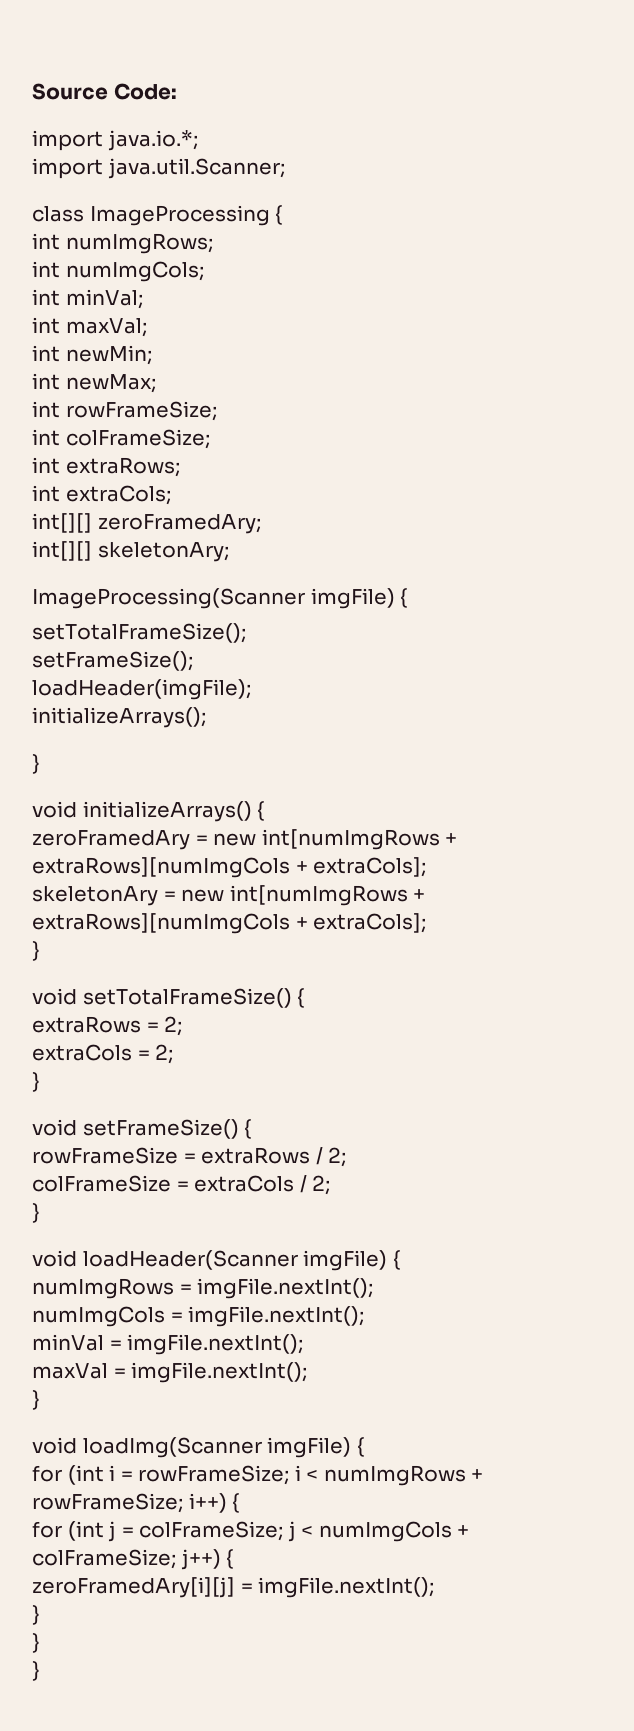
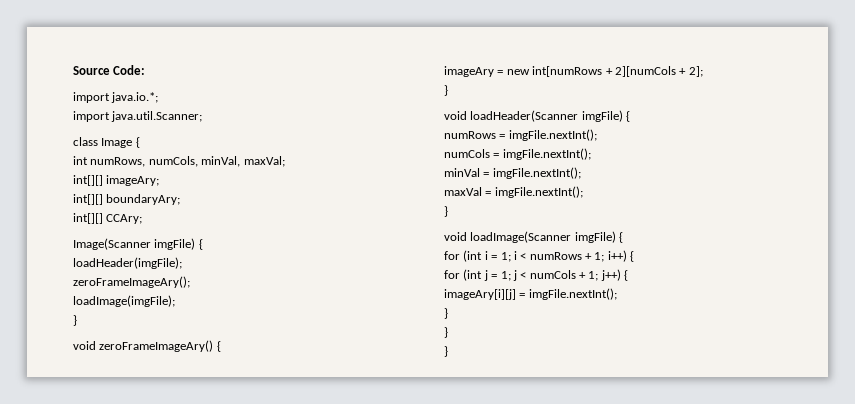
[89,205,270,226] ImageProcessing -> [101,138,133,148] Image
[65,233,213,254] [32,261,204,282] [32,289,143,309] [32,317,147,337] [32,345,152,365] [32,373,156,393] [32,401,217,421] [32,429,210,449] [32,457,180,477] [32,485,171,505] [32,513,261,534] [32,541,229,562] [32,588,409,609] [32,623,246,643] [32,651,193,671] numImgRows; // int numImgCols; // int minVal; // int maxVal; // int newMin; // int newMax; // int rowFrameSize; // int colFrameSize; // int extraRows; // int extraCols; // int[][] zeroFramedAry; // int[][] skeletonAry; // ImageProcessing(Scanner imgFile) { // setTotalFrameSize(); // setFrameSize(); -> [90,156,285,167] [73,175,160,186] [73,194,181,205] [73,213,143,224] [73,238,203,250] numRows, numCols, minVal, maxVal; // int[][] imageAry; // int[][] boundaryAry; // int[][] CCAry; // Image(Scanner imgFile) {
[32,707,206,728] [32,754,40,774] [32,801,266,822] [32,829,458,850] [32,857,427,878] [32,885,426,906] [32,913,427,934] [32,941,40,961] [32,988,306,1008] [32,1016,183,1036] [32,1044,174,1064] [32,1072,40,1092] [32,1119,253,1139] [32,1147,347,1167] [32,1175,331,1195] initializeArrays(); // } // void initializeArrays() { // zeroFramedAry = new int[numImgRows + extraRows][numImgCols + extraCols]; // skeletonAry = new int[numImgRows + extraRows][numImgCols + extraCols]; // } // void setTotalFrameSize() { // extraRows = 2; // extraCols = 2; // } // void setFrameSize() { // rowFrameSize = extraRows / 2; // colFrameSize = extraCols / 2; -> [73,276,190,288] [73,295,175,307] [73,315,77,326] [73,340,221,352] [444,66,703,77] zeroFrameImageAry(); // loadImage(imgFile); // } // void zeroFrameImageAry() { // imageAry = new int[numRows + 2][numCols + 2];
[32,1278,374,1299] [32,1306,165,1327] numImgRows = imgFile.nextInt(); // numImgCols -> [444,129,597,141] [444,149,490,158] numRows = imgFile.nextInt(); // numCols
[82,1437,262,1458] loadImg(Scanner -> [470,231,572,243] loadImage(Scanner
[138,1465,290,1485] rowFrameSize; -> [500,252,511,262] 1;
[323,1465,484,1486] [32,1493,183,1513] numImgRows + rowFrameSize; -> [529,252,605,262] numRows + 1;
[139,1521,284,1541] colFrameSize; -> [500,271,511,281] 1;
[318,1521,470,1542] [32,1549,176,1569] numImgCols + colFrameSize; -> [529,270,599,281] numCols + 1;
[32,1577,235,1598] zeroFramedAry[i][j] -> [444,289,516,300] imageAry[i][j]

